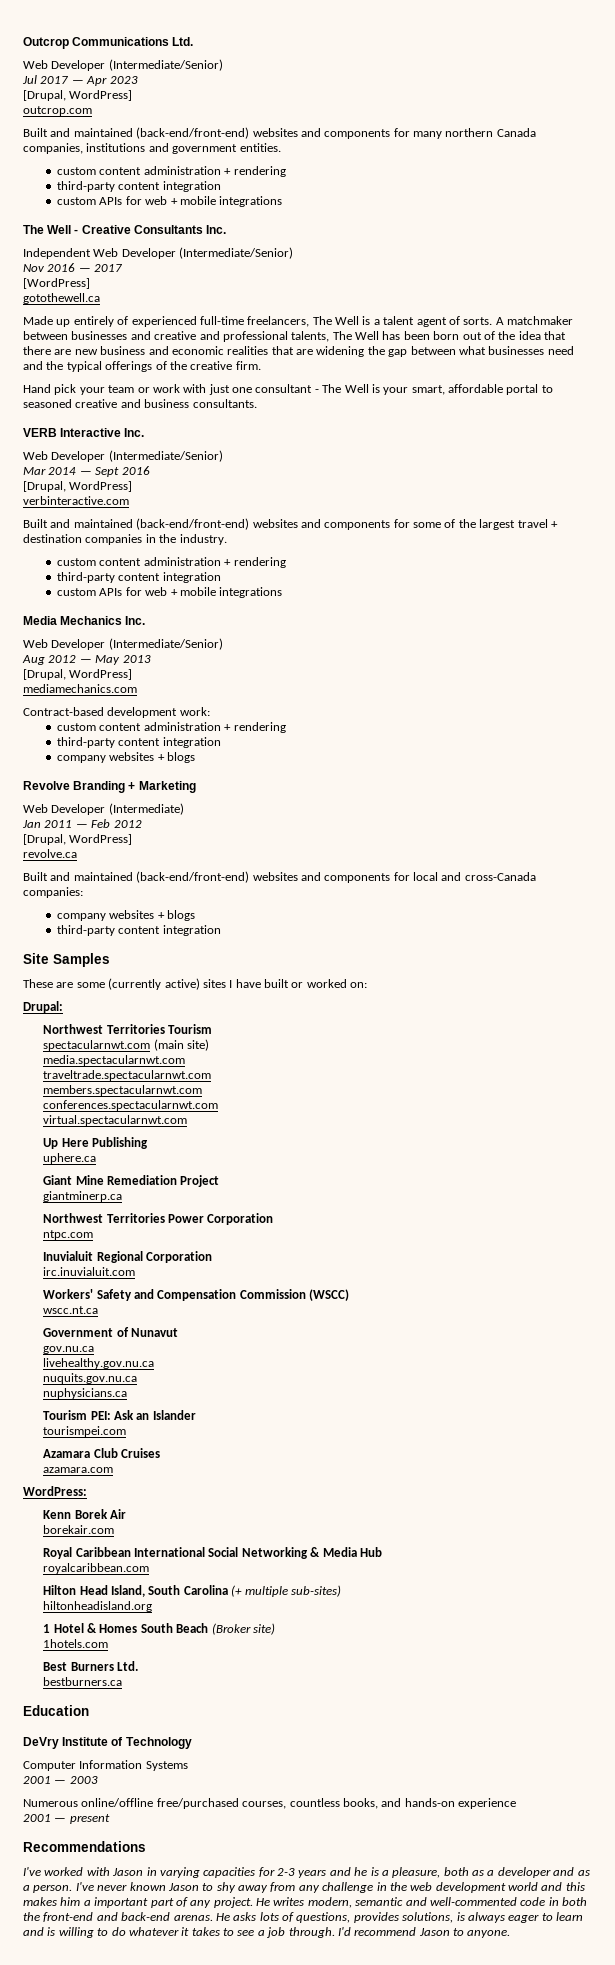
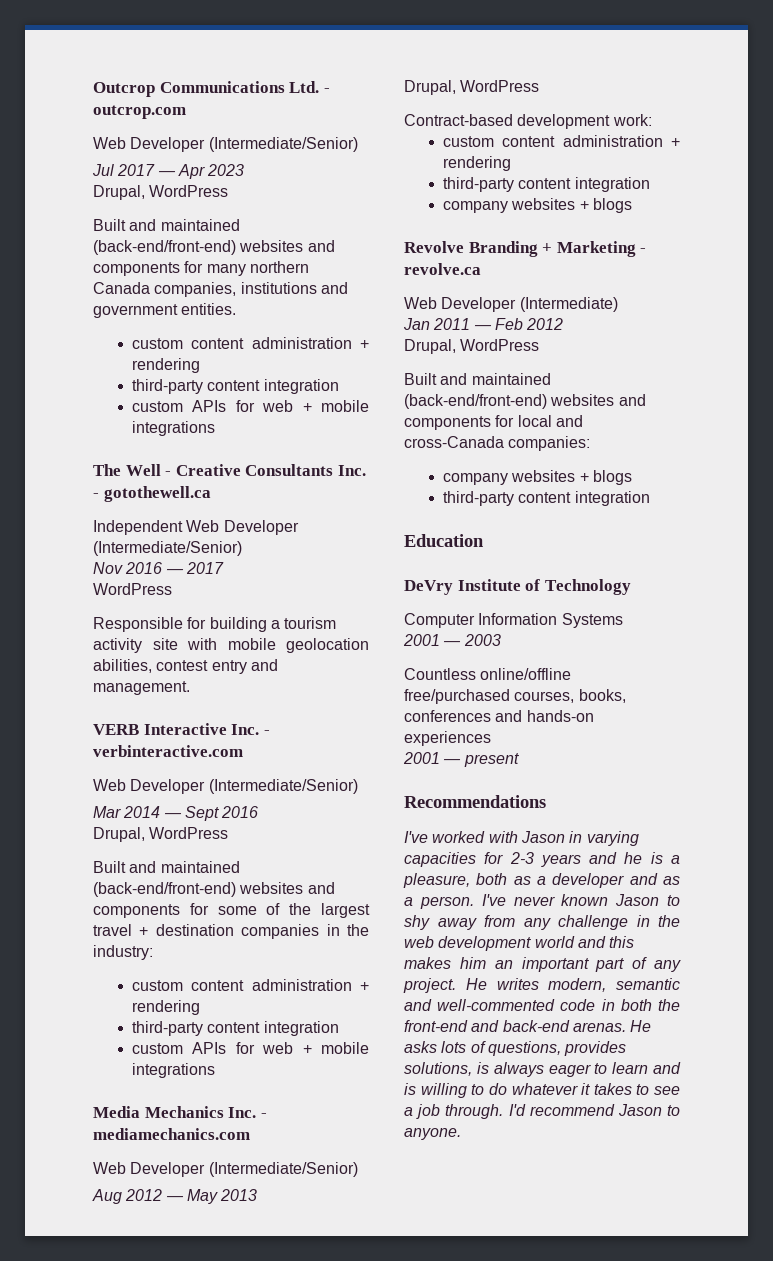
(194, 41) none -> [323,88,330,93] [93,105,186,119] - outcrop.com
[23,90,133,101] [23,106,92,116] [Drupal, WordPress] // outcrop.com -> [93,185,229,200] Drupal, WordPress
(227, 229) none -> [93,486,211,502] - gotothewell.ca
[23,278,90,289] [23,293,100,304] [23,316,573,327] [23,331,566,342] [23,346,574,357] [23,361,261,372] [23,384,553,395] [23,399,257,408] [WordPress] // gotothewell.ca // Made up entirely of experienced full-time freelancers, The Well is a talent agent of sorts. A matchmaker between businesses and creative and professional talents, The Well has been born out of the idea that there are new business and economic realities that are widening the gap between what businesses need and the typical offerings of the creative firm. // Hand pick your team or work with just one consultant - The Well is your smart, affordable portal to seasoned creative and business consultants. -> [93,583,172,595] [93,617,337,632] [93,638,369,653] [93,659,278,674] [93,681,190,695] WordPress // Responsible for building a tourism activity site with mobile geolocation abilities, contest entry and management.
(145, 432) none -> [263,730,270,735] [93,745,243,757] - verbinteractive.com
[23,481,133,492] [23,496,129,505] [Drupal, WordPress] // verbinteractive.com -> [93,827,229,842] Drupal, WordPress
[179,534,227,545] industry. -> [93,945,153,960] industry:
(146, 620) none -> [260,1113,267,1118] [93,1128,250,1140] - mediamechanics.com
[23,669,133,680] [23,684,137,693] [Drupal, WordPress] // mediamechanics.com -> [404,80,540,95] Drupal, WordPress
(196, 787) none -> [640,248,647,253] [404,263,481,275] - revolve.ca
[23,834,133,845] [23,849,77,858] [Drupal, WordPress] // revolve.ca -> [404,339,540,354] Drupal, WordPress
[23,953,110,967] [23,978,368,990] [23,1001,63,1013] [43,1024,213,1034] [43,1039,210,1051] [43,1055,186,1066] [43,1070,212,1081] [43,1085,203,1096] [43,1100,219,1111] [43,1115,188,1126] [43,1137,149,1149] [43,1153,97,1164] [43,1175,220,1187] [43,1191,123,1202] [43,1213,274,1225] [43,1230,94,1240] [43,1251,213,1263] [43,1267,136,1276] [43,1289,350,1301] [43,1306,99,1314] [43,1327,179,1337] [43,1346,95,1354] [43,1358,155,1369] [43,1373,138,1384] [43,1388,128,1399] [43,1410,196,1420] [43,1426,127,1437] [43,1448,161,1458] [43,1467,114,1473] [23,1486,87,1496] [43,1509,127,1519] [43,1525,115,1534] [43,1547,382,1559] [43,1563,150,1574] [43,1585,341,1597] [43,1601,153,1612] [43,1623,275,1635] [43,1639,109,1648] [43,1661,139,1671] [43,1677,123,1686] // Site Samples // These are some (currently active) sites I have built or worked on: // Drupal: // Northwest Territories Tourism // spectacularnwt.com (main site) // media.spectacularnwt.com // traveltrade.spectacularnwt.com // members.spectacularnwt.com // conferences.spectacularnwt.com // virtual.spectacularnwt.com // Up Here Publishing // uphere.ca // Giant Mine Remediation Project // giantminerp.ca // Northwest Territories Power Corporation // ntpc.com // Inuvialuit Regional Corporation // irc.inuvialuit.com // Workers' Safety and Compensation Commission (WSCC) // wscc.nt.ca // Government of Nunavut // gov.nu.ca // livehealthy.gov.nu.ca // nuquits.gov.nu.ca // nuphysicians.ca // Tourism PEI: Ask an Islander // tourismpei.com // Azamara Club Cruises // azamara.com // WordPress: // Kenn Borek Air // borekair.com // Royal Caribbean International Social Networking & Media Hub // royalcaribbean.com // Hilton Head Island, South Carolina (+ multiple sub-sites) // hiltonheadisland.org // 1 Hotel & Homes South Beach (Broker site) // 1hotels.com // Best Burners Ltd. // bestburners.ca -> (650, 498) none
[23,1799,78,1807] Numerous -> [404,668,476,680] Countless
[289,1798,378,1809] countless books, -> [578,689,626,703] [404,710,491,722] books, conferences
[458,1798,516,1809] experience -> [404,731,491,746] experiences
[83,1900,91,1906] a -> [494,960,513,969] an

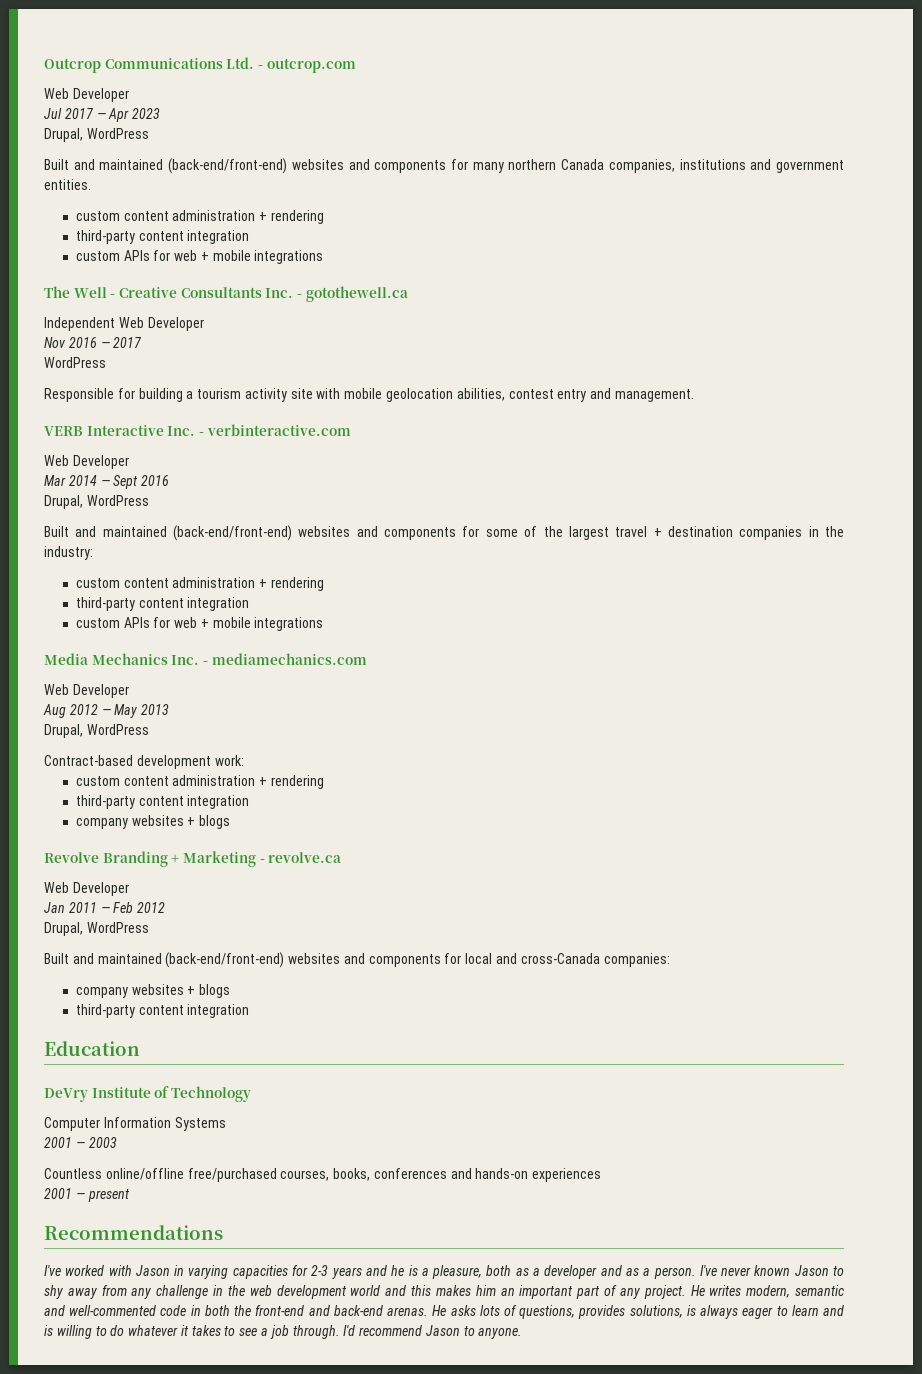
[208,137,358,152] (Intermediate/Senior) -> (129, 95) none
[93,541,242,556] (Intermediate/Senior) -> (204, 324) none
[208,779,358,794] (Intermediate/Senior) -> (129, 462) none
[208,1162,358,1177] (Intermediate/Senior) -> (129, 691) none
[519,297,618,312] (Intermediate) -> (129, 889) none

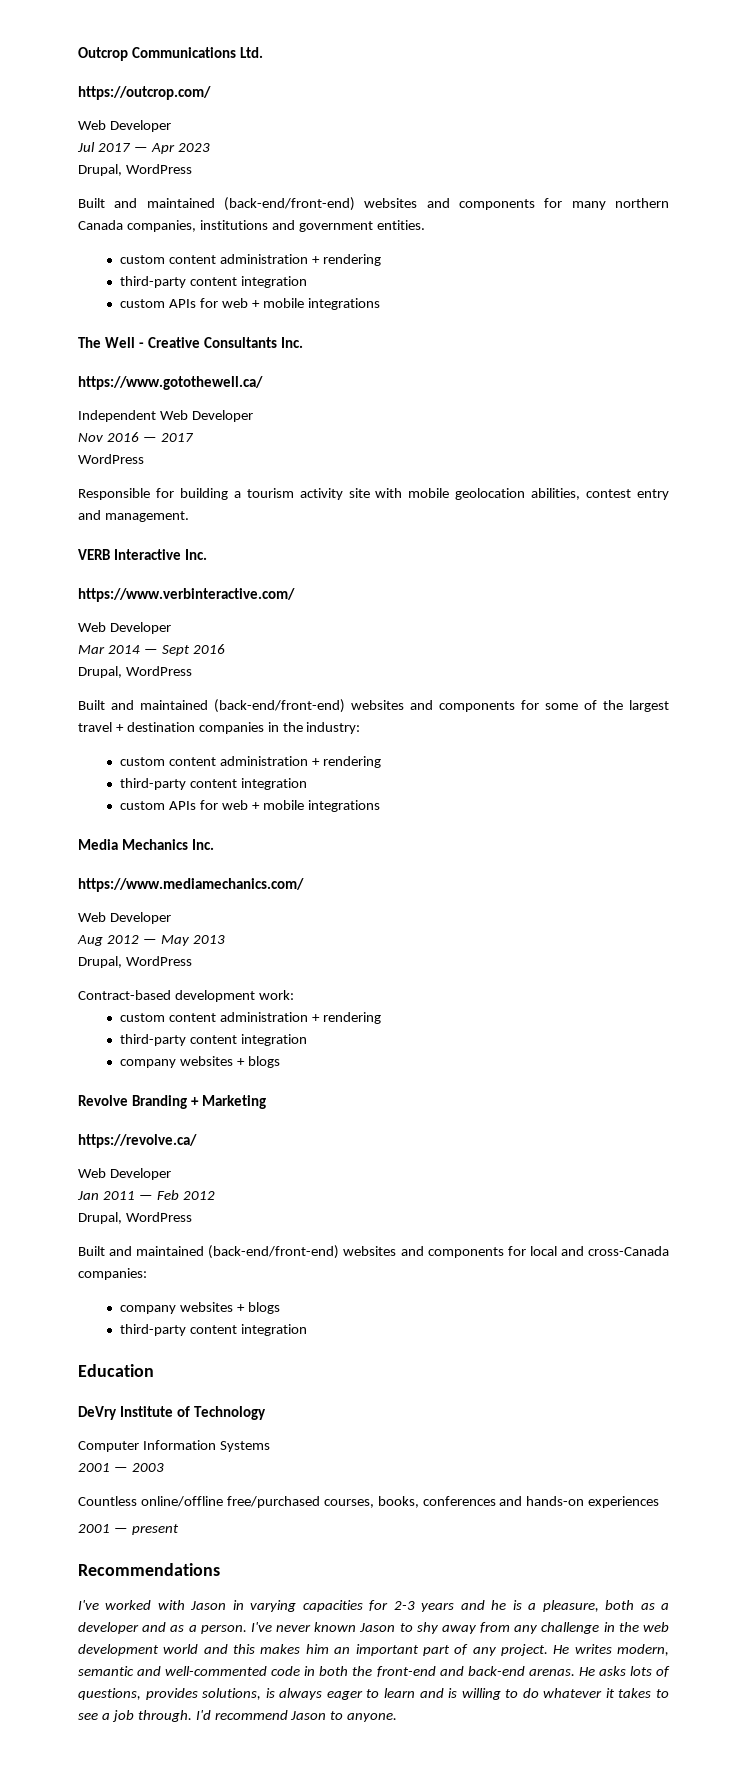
[257,58,356,73] - outcrop.com -> [78,86,211,100] // https://outcrop.com/
[296,286,408,302] - gotothewell.ca -> [78,376,263,390] // https://www.gotothewell.ca/
[198,424,351,436] - verbinteractive.com -> [78,588,295,602] // https://www.verbinteractive.com/
[202,653,367,665] - mediamechanics.com -> [78,878,304,892] // https://www.mediamechanics.com/
[259,852,342,863] - revolve.ca -> [78,1134,197,1148] // https://revolve.ca/

